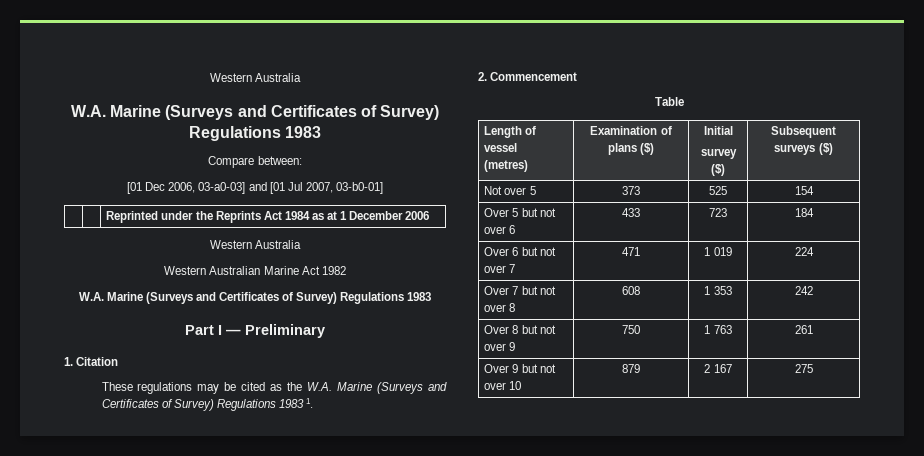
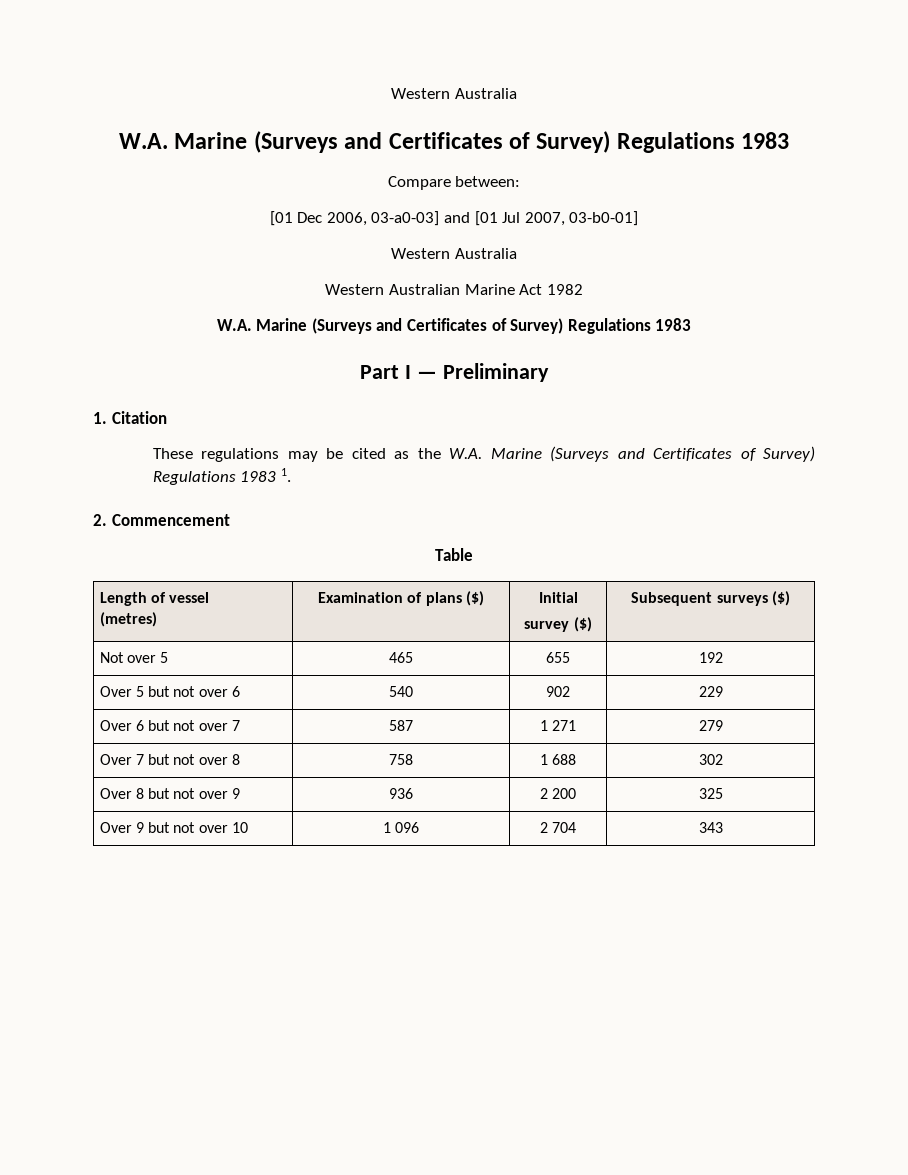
[106,211,430,223] // | | Reprinted under the Reprints Act 1984 as at 1 December 2006 -> (639, 218) none
[622,186,640,195] [709,186,727,195] [794,186,814,195] 373 | 525 | 154 -> [389,652,413,663] [546,652,570,663] [698,652,723,663] 465 | 655 | 192
[622,208,640,217] [709,208,727,217] [794,208,814,217] 433 | 723 | 184 -> [389,686,413,697] [546,686,570,697] [698,686,723,697] 540 | 902 | 229
[622,247,640,256] [704,247,732,256] [794,247,814,256] 471 | 1 019 | 224 -> [389,720,413,731] [539,720,577,731] [698,720,723,731] 587 | 1 271 | 279
[622,286,640,295] [704,286,732,295] [794,286,813,295] 608 | 1 353 | 242 -> [389,754,413,765] [539,754,577,765] [698,754,723,765] 758 | 1 688 | 302
[622,325,640,334] [704,325,732,334] [794,325,813,334] 750 | 1 763 | 261 -> [389,788,413,799] [539,788,577,799] [698,788,723,799] 936 | 2 200 | 325
[622,364,640,373] [704,364,732,373] [794,364,813,373] 879 | 2 167 | 275 -> [382,822,420,833] [539,822,577,833] [698,822,723,833] 1 096 | 2 704 | 343

